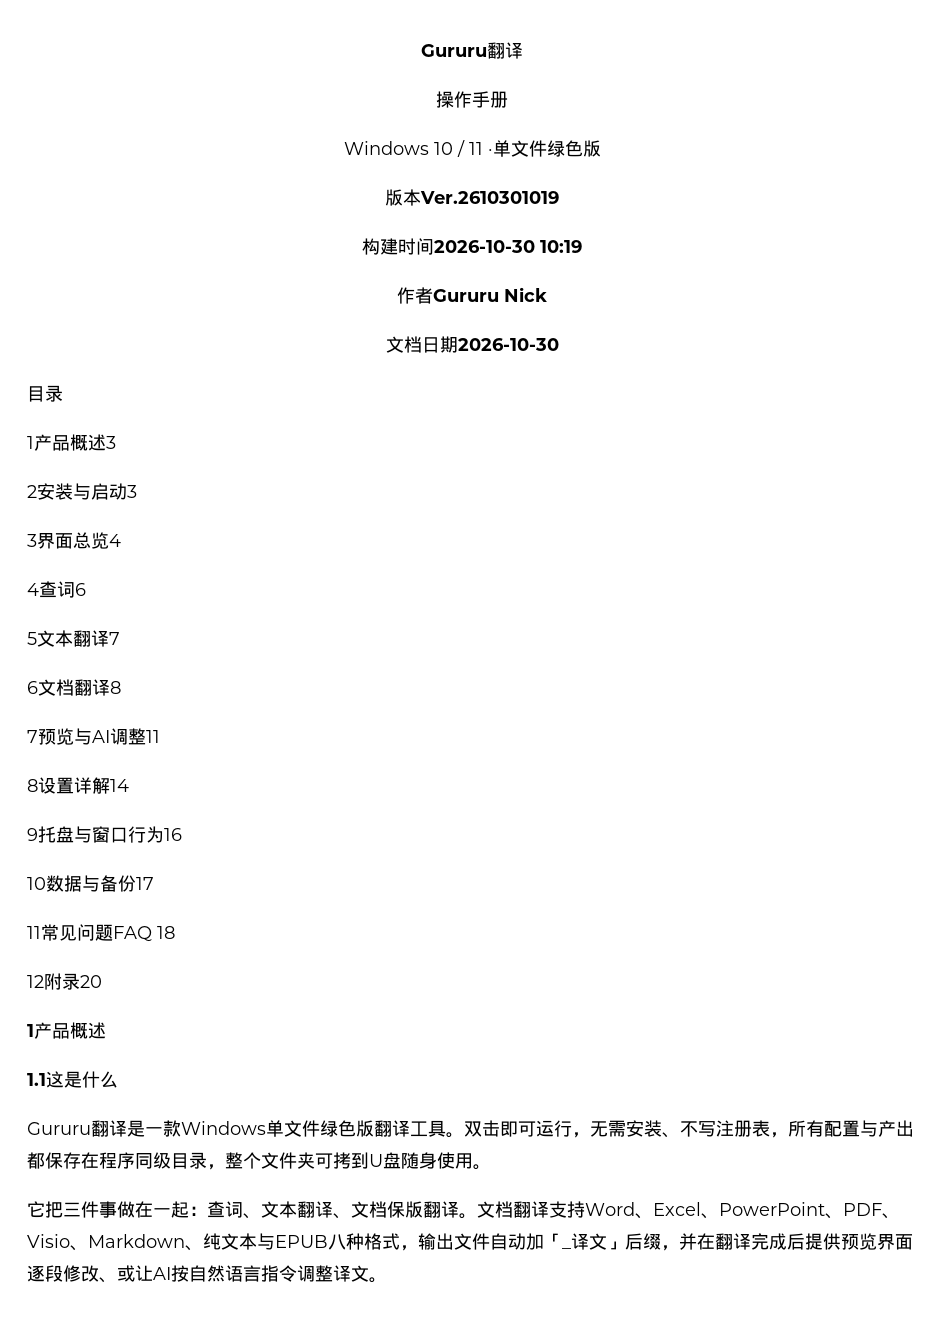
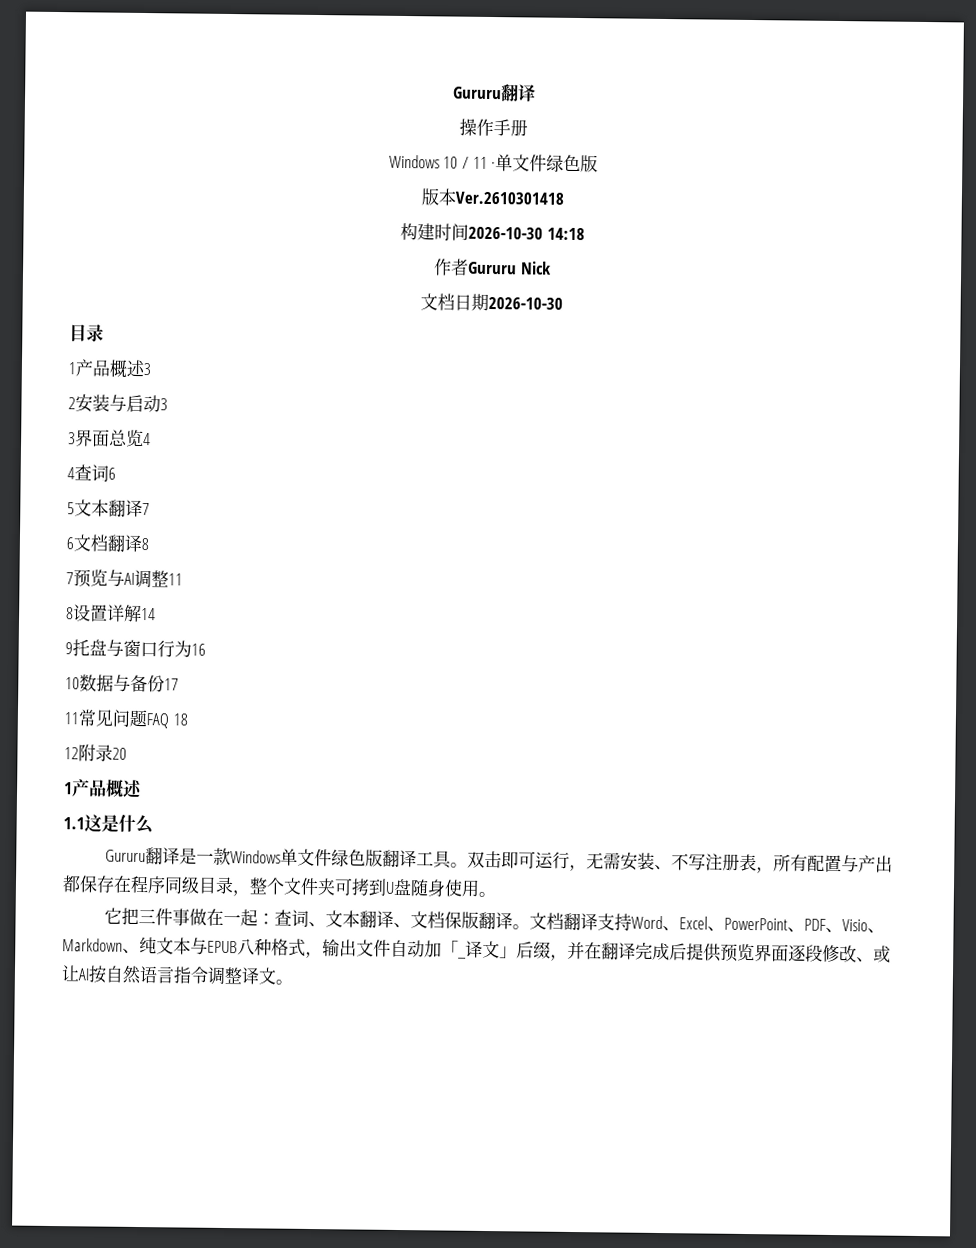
[420,191,559,204] Ver.2610301019 -> [455,191,564,205] Ver.2610301418
[540,240,582,253] 10:19 -> [546,227,585,241] 14:18

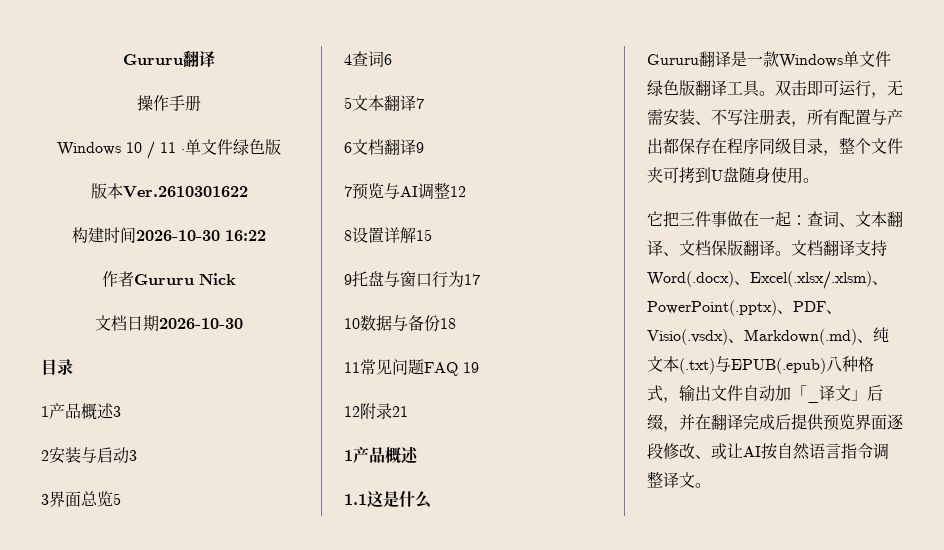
[455,191,564,205] Ver.2610301418 -> [122,186,248,198] Ver.2610301622
[546,227,585,241] 14:18 -> [225,230,266,241] 16:22
[143,433,151,446] 4 -> [113,493,121,505] 5
[141,538,149,551] 8 -> [416,142,424,153] 9
[168,573,183,586] 11 -> [450,186,466,197] 12
[141,608,156,621] 14 -> [416,229,432,241] 15
[191,643,206,656] 16 -> [464,274,480,285] 17
[164,678,179,691] 17 -> [440,318,456,329] 18
[172,713,188,726] 18 -> [463,362,479,373] 19
[112,747,127,760] 20 -> [392,406,408,417] 21
[631,915,886,934] [62,937,238,955] Word、Excel、PowerPoint、PDF、Visio、Markdown、纯文本与EPUB -> [647,271,888,289] [647,300,842,316] [647,327,889,345] [647,356,826,374] Word(.docx)、Excel(.xlsx/.xlsm)、PowerPoint(.pptx)、PDF、Visio(.vsdx)、Markdown(.md)、纯文本(.txt)与EPUB(.epub)

